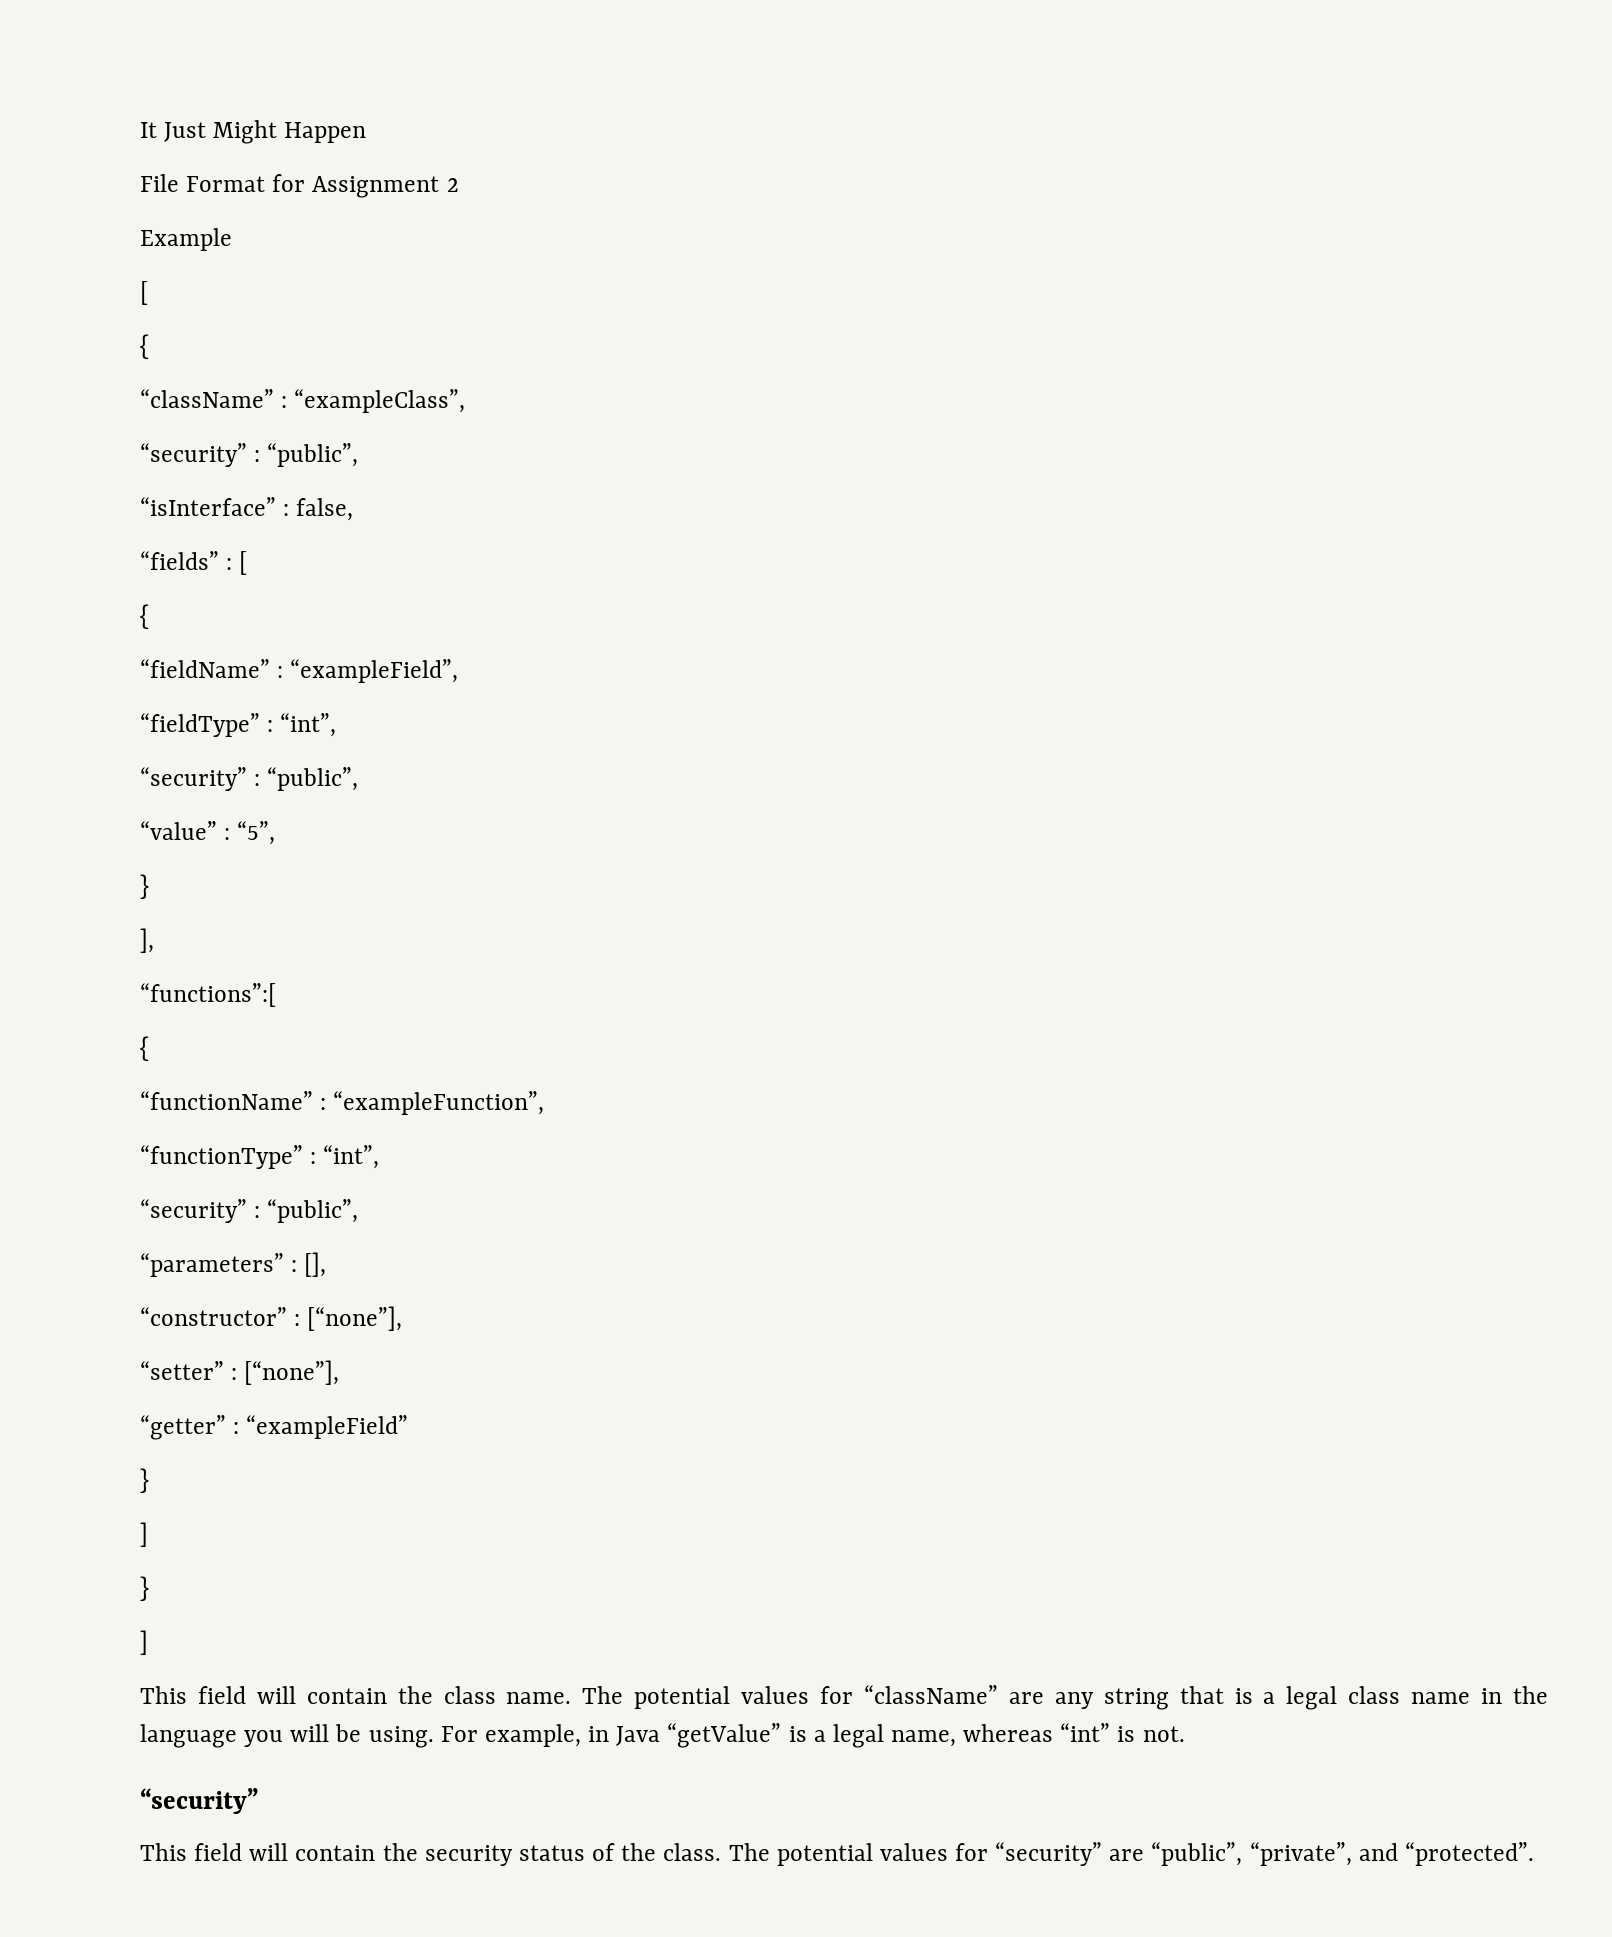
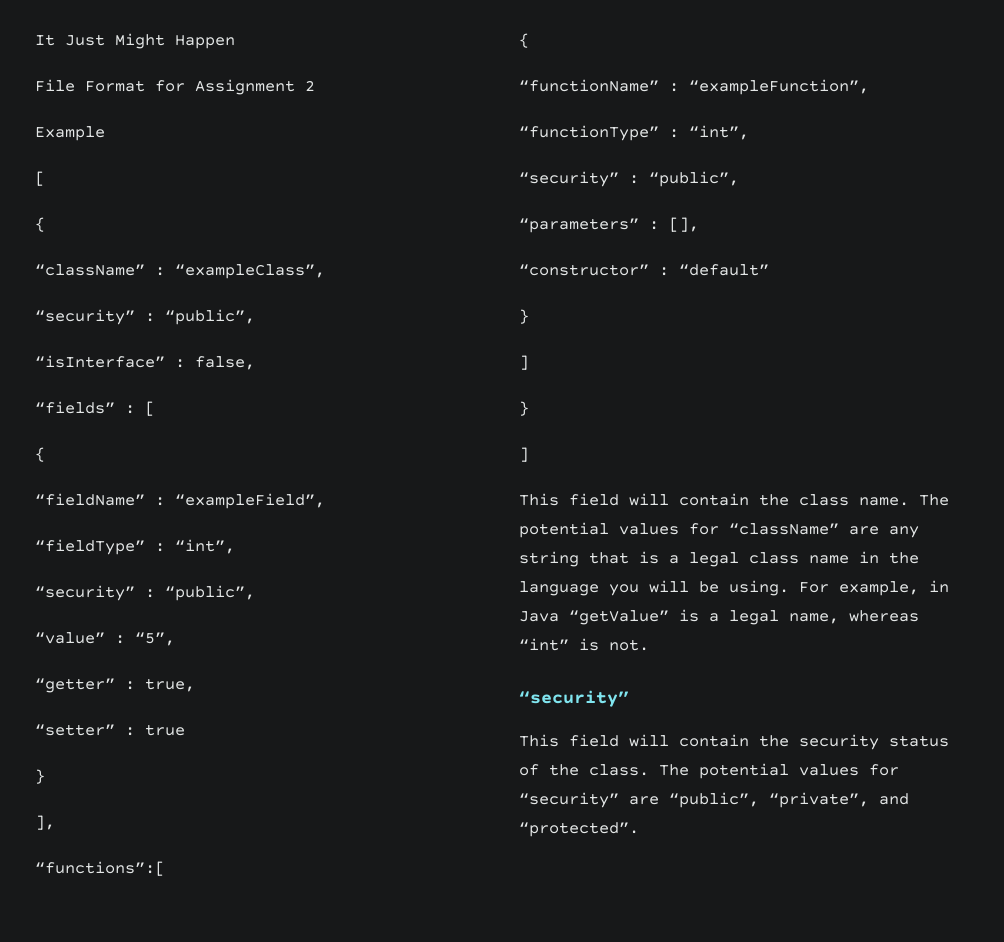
(276, 833) none -> [35,678,195,693] [35,724,185,736] // “getter” : true, // “setter” : true
[307,1306,403,1331] [140,1360,340,1385] [140,1415,409,1440] [“none”], // “setter” : [“none”], // “getter” : “exampleField” -> [679,264,769,276] “default”

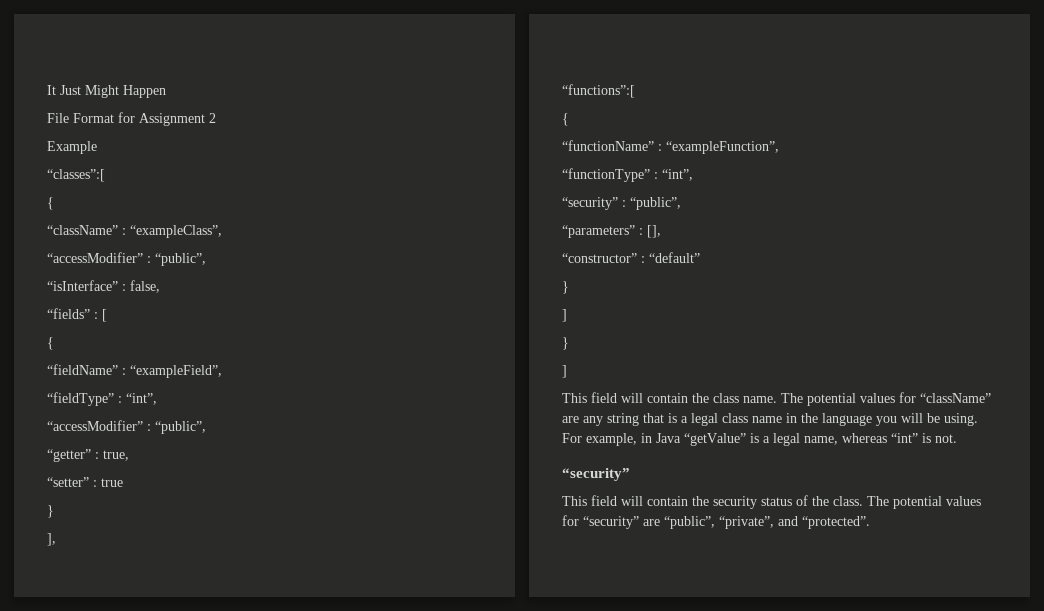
[35,171,45,186] [ -> [47,169,105,182] “classes”:[
[35,309,135,325] “security” -> [47,252,143,263] “accessModifier”
[35,585,255,601] [35,632,175,646] “security” : “public”, // “value” : “5”, -> [47,420,206,434] “accessModifier” : “public”,

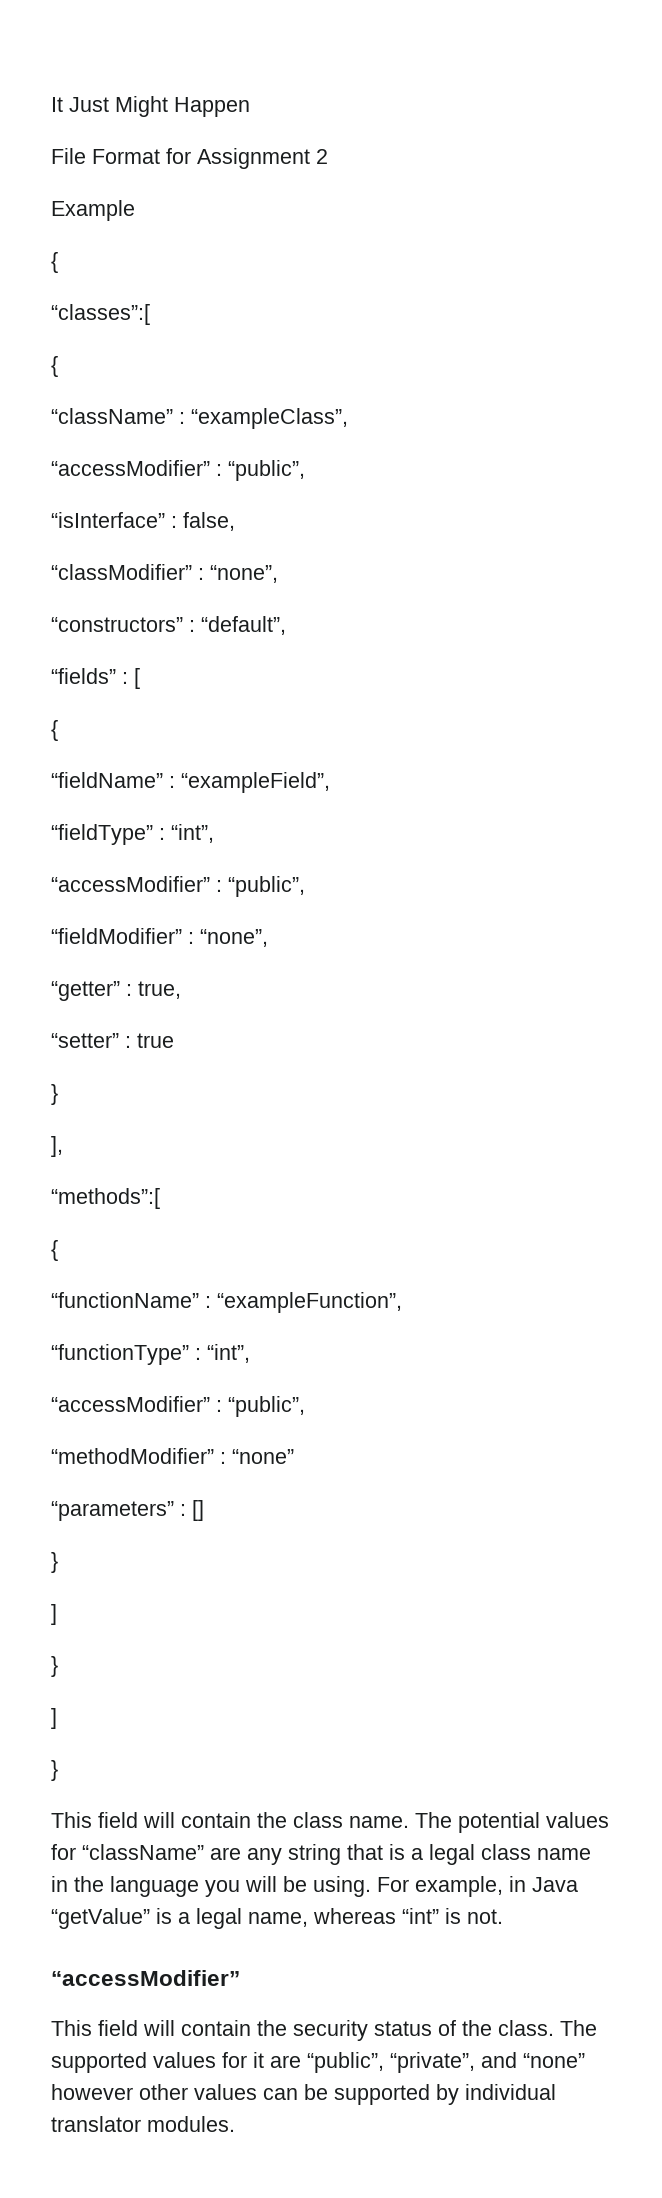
(97, 147) none -> [51,252,58,273] // {
(160, 286) none -> [51,564,278,583] [51,616,286,635] // “classModifier” : “none”, // “constructors” : “default”,
(206, 427) none -> [51,928,268,947] // “fieldModifier” : “none”,
[562,84,635,98] “functions”:[ -> [51,1188,160,1209] “methods”:[
[562,197,681,210] “security” : “public”, -> [51,1396,305,1417] [51,1448,294,1464] “accessModifier” : “public”, // “methodModifier” : “none”
[647,225,661,238] [562,252,700,263] [], // “constructor” : “default” -> [192,1500,204,1521] []
(567, 371) none -> [51,1760,58,1781] // }
[562,468,630,481] “security” -> [51,1970,240,1986] “accessModifier”
[893,496,981,509] [562,515,639,529] potential values for “security” -> [51,2052,264,2073] supported values for it
[802,516,870,529] “protected”. -> [523,2053,585,2068] [51,2084,556,2105] [51,2116,235,2132] “none” however other values can be supported by individual translator modules.

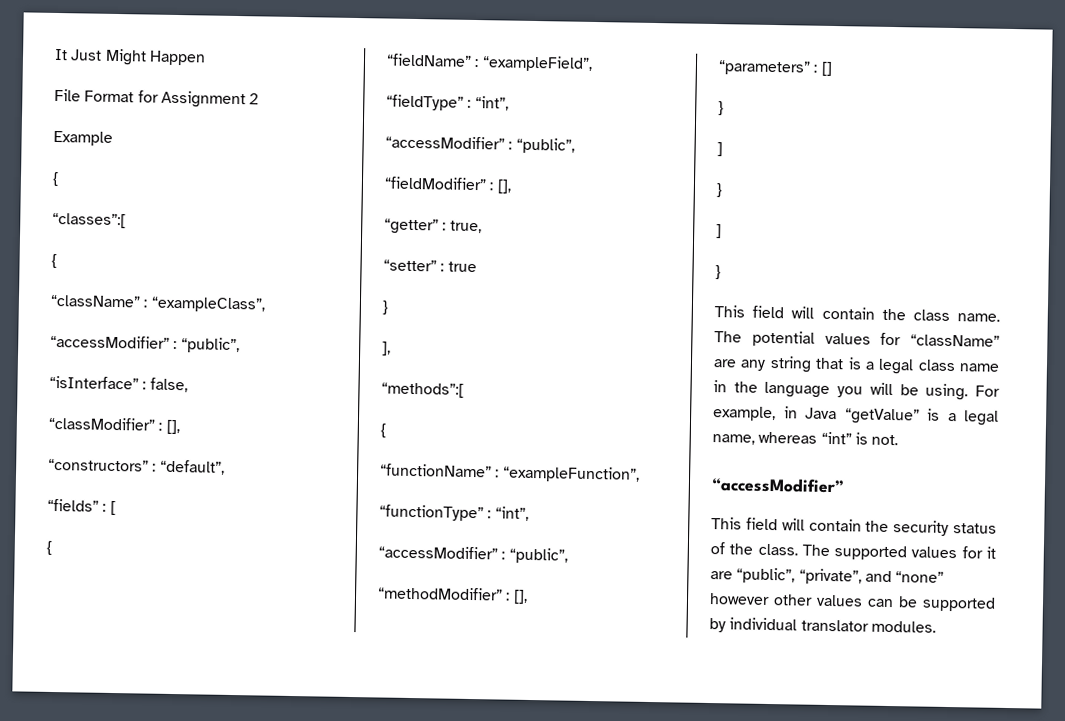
[210,565,278,583] “none”, -> [165,419,180,435] [],
[200,929,268,947] “none”, -> [496,179,512,194] [],
[232,1449,294,1464] “none” -> [512,589,528,604] [],

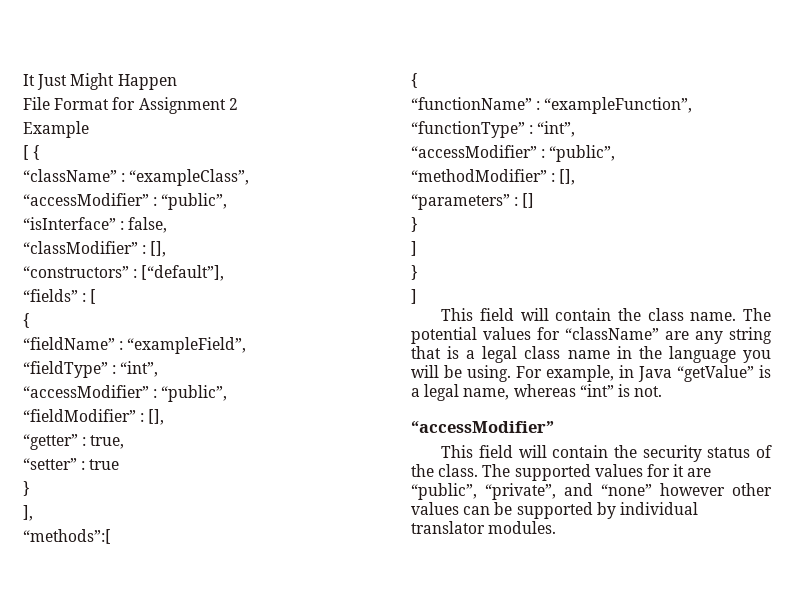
[52,171,59,187] [52,212,126,229] { // “classes”:[ // -> [23,145,29,160] [
[159,459,225,475] “default”, -> [141,265,225,281] [“default”],
[715,265,721,280] // } -> (417, 296) none

